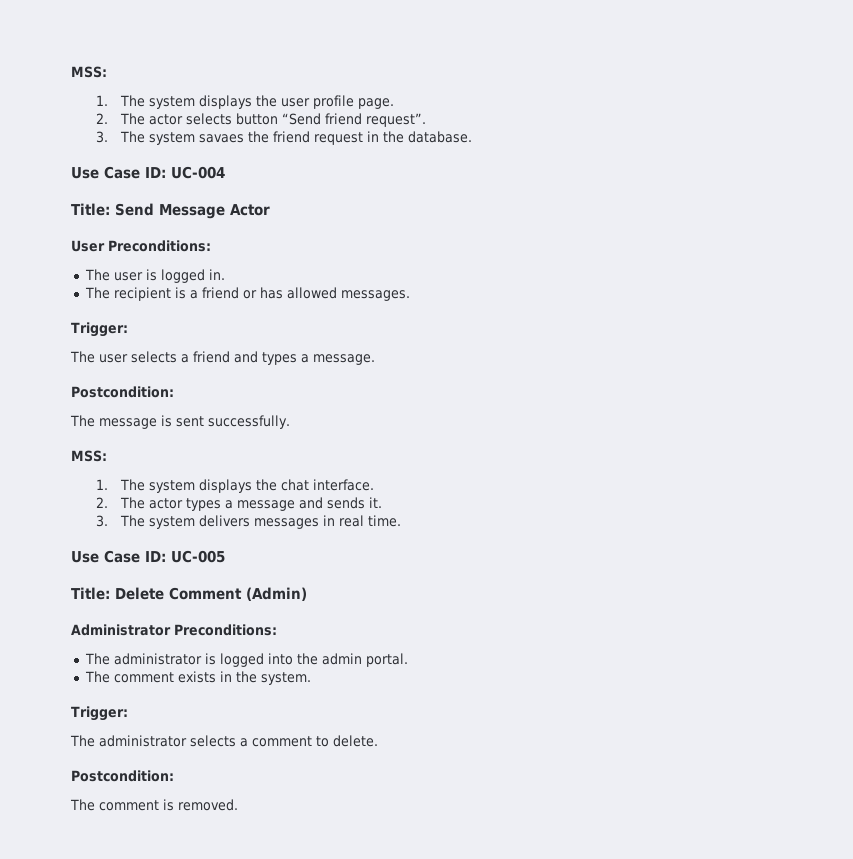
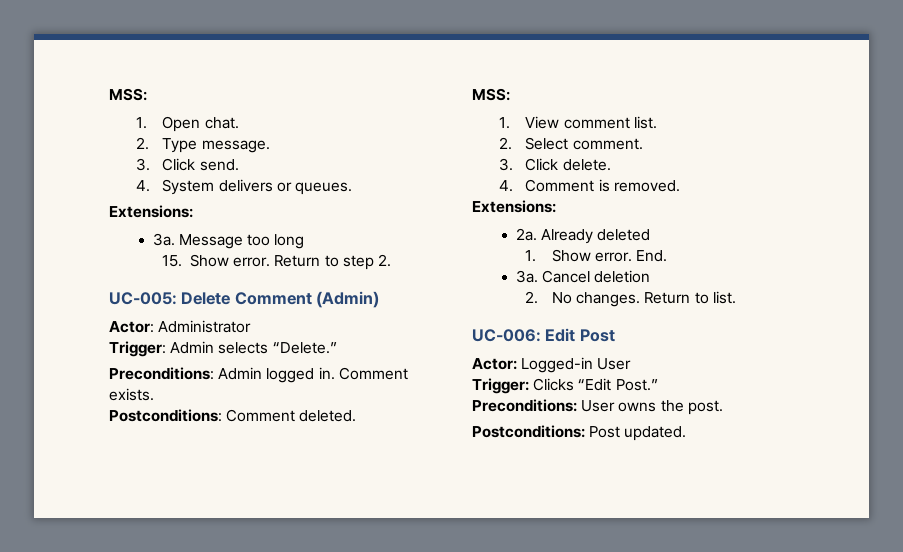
[71,66,107,78] [95,95,394,109] [95,113,426,127] [95,131,472,145] [71,166,225,179] [71,203,270,219] [71,240,211,252] [84,269,225,283] [84,287,410,301] [71,322,128,337] [70,351,375,365] [71,386,174,398] [70,415,290,429] [71,450,107,462] [95,479,374,493] [95,497,382,511] [95,515,401,529] [71,550,225,563] [71,587,307,601] [71,624,277,636] [84,653,408,667] [84,671,311,685] [71,706,128,721] [70,735,378,747] [71,770,174,782] [70,799,238,811] MSS: // 1. The system displays the user profile page. // 2. The actor selects button “Send friend request”. // 3. The system savaes the friend request in the database. // Use Case ID: UC-004 // Title: Send Message Actor // User Preconditions: // The user is logged in. // The recipient is a friend or has allowed messages. // Trigger: // The user selects a friend and types a message. // Postcondition: // The message is sent successfully. // MSS: // 1. The system displays the chat interface. // 2. The actor types a message and sends it. // 3. The system delivers messages in real time. // Use Case ID: UC-005 // Title: Delete Comment (Admin) // Administrator Preconditions: // The administrator is logged into the admin portal. // The comment exists in the system. // Trigger: // The administrator selects a comment to delete. // Postcondition: // The comment is removed. -> [109,88,147,101] [135,116,239,132] [135,137,270,153] [135,158,239,171] [135,179,352,195] [109,205,193,218] [152,233,305,249] [162,254,392,270] [109,291,380,308] [109,320,252,333] [109,341,337,357] [109,367,408,383] [109,388,154,401] [109,409,357,422] [472,88,510,101] [498,116,657,129] [498,137,643,150] [498,158,611,171] [498,179,680,192] [472,200,556,213] [515,228,651,244] [525,249,668,262] [515,270,651,283] [525,291,736,307] [472,328,615,342] [472,357,632,373] [472,378,658,394] [472,399,723,415] [472,425,687,441] MSS: // 1. Open chat. // 2. Type message. // 3. Click send. // 4. System delivers or queues. // Extensions: // 3a. Message too long // 15. Show error. Return to step 2. // UC-005: Delete Comment (Admin) // Actor: Administrator // Trigger: Admin selects “Delete.” // Preconditions: Admin logged in. Comment exists. // Postconditions: Comment deleted. // MSS: // 1. View comment list. // 2. Select comment. // 3. Click delete. // 4. Comment is removed. // Extensions: // 2a. Already deleted // 1. Show error. End. // 3a. Cancel deletion // 2. No changes. Return to list. // UC-006: Edit Post // Actor: Logged-in User // Trigger: Clicks “Edit Post.” // Preconditions: User owns the post. // Postconditions: Post updated.

